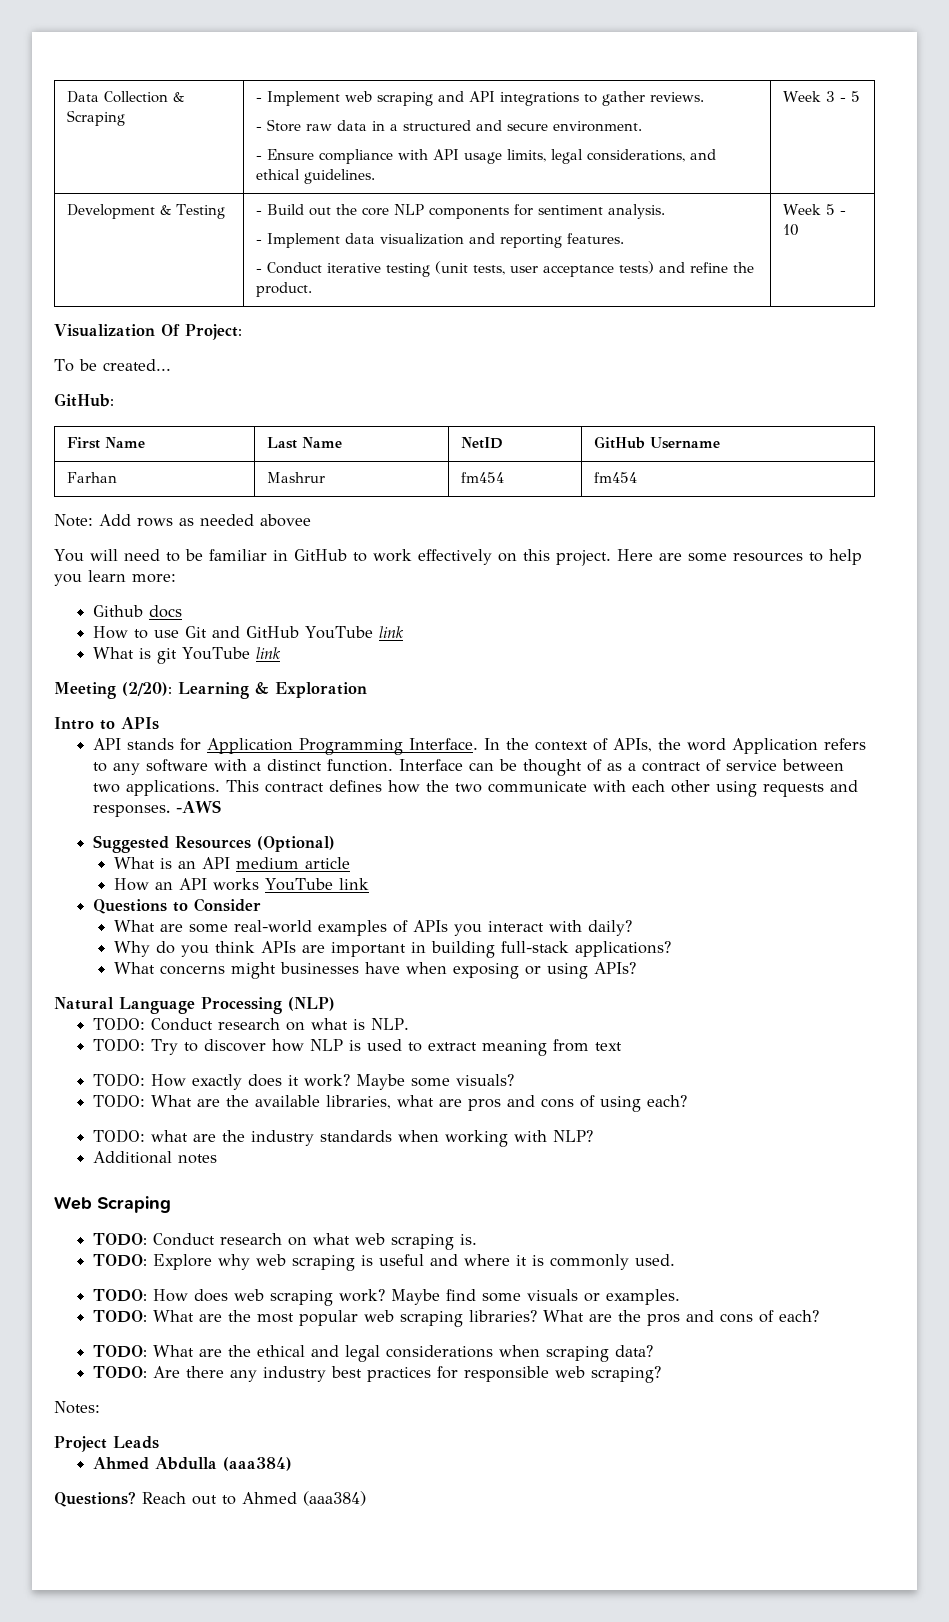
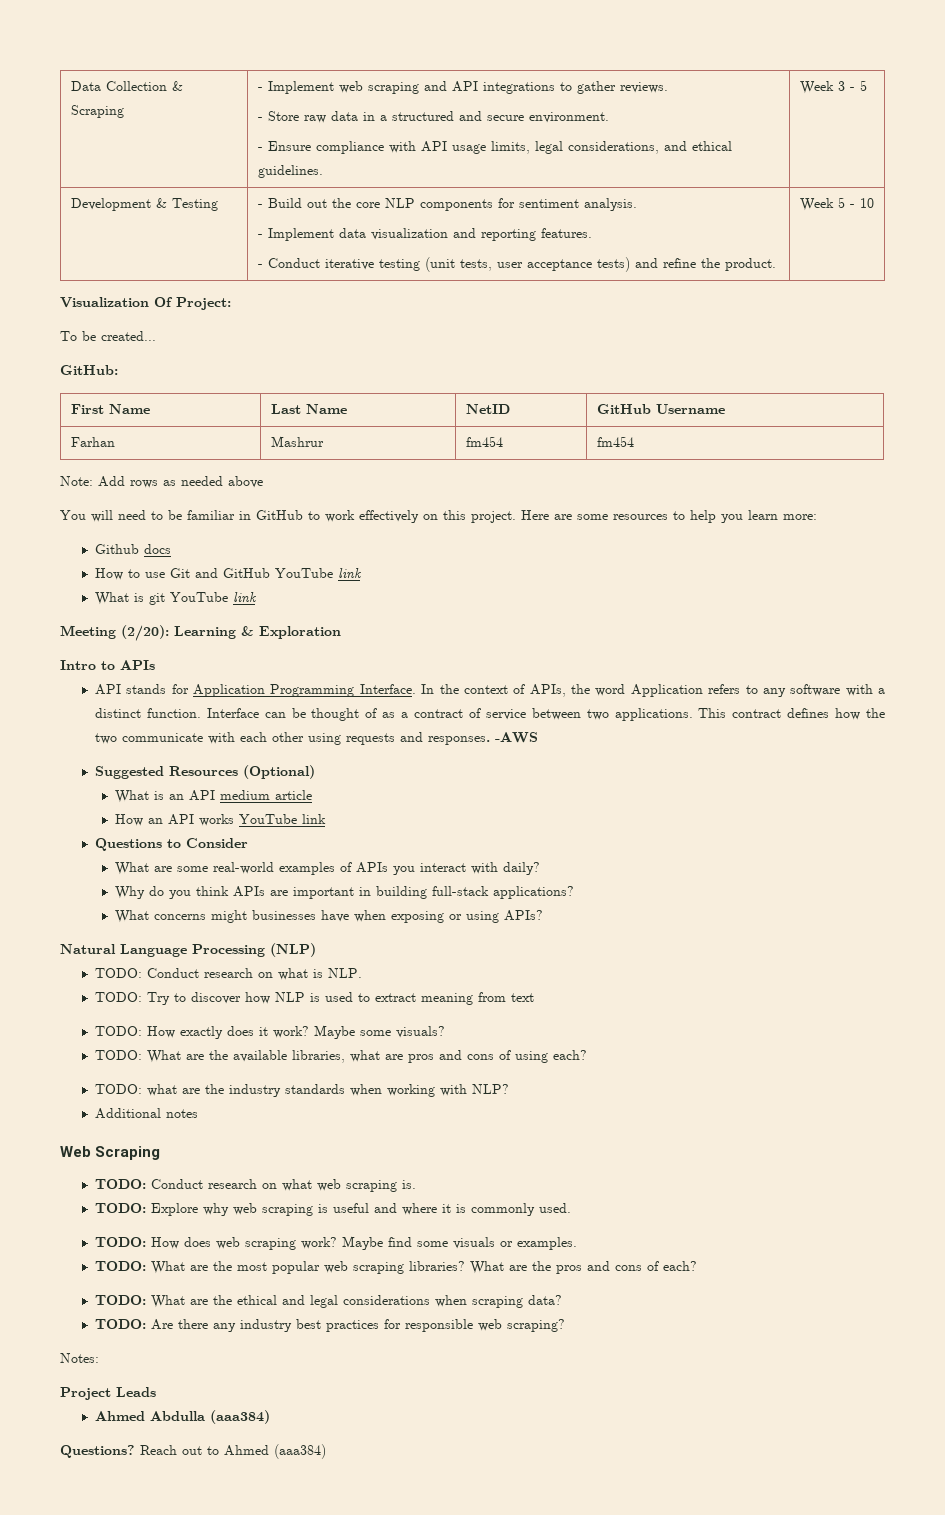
[260,514,311,527] abovee -> [228,476,263,488] above

